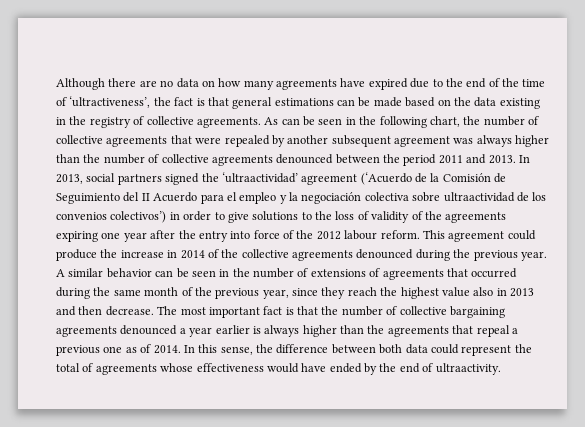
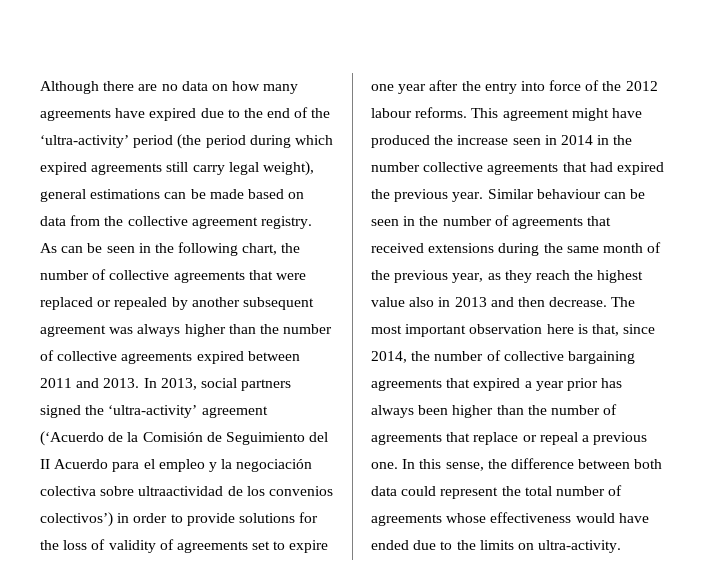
[522,79,546,87] [56,96,229,108] time of ‘ultractiveness’, the fact is that -> [40,134,333,149] [40,161,314,176] ‘ultra-activity’ period (the period during which expired agreements still carry legal weight),
[453,97,540,109] [56,116,261,128] the data existing in the registry of collective agreements. -> [40,215,312,229] data from the collective agreement registry.
(222, 140) none -> [40,297,112,310] replaced or
[276,154,437,166] denounced between the period -> [196,351,300,364] expired between
[221,172,298,183] ‘ultraactividad’ -> [108,405,198,418] ‘ultra-activity’
[227,211,312,223] give solutions to -> [186,512,319,526] provide solutions for
[424,211,507,223] [56,231,98,242] the agreements expiring -> [176,540,329,553] agreements set to expire
[380,230,420,239] reform. -> [415,107,468,118] reforms.
[507,230,536,240] [56,249,97,261] could produce -> [571,108,642,121] [371,135,430,148] might have produced
(164, 254) none -> [512,138,541,145] seen
[207,249,547,261] [56,268,152,278] of the collective agreements denounced during the previous year. A similar behavior -> [597,135,633,145] [371,162,664,175] [371,189,601,202] in the number collective agreements that had expired the previous year. Similar behaviour
[310,268,518,280] extensions of agreements that occurred -> [511,216,612,229] [371,243,495,253] agreements that received extensions
[292,288,318,296] since -> [487,273,501,280] as
[263,306,318,315] fact is that -> [469,324,656,336] [371,351,407,363] observation here is that, since 2014,
[120,325,518,337] [56,344,181,356] denounced a year earlier is always higher than the agreements that repeal a previous one as of 2014. -> [446,378,623,391] [371,404,618,418] [371,432,648,445] [371,462,398,469] that expired a year prior has always been higher than the number of agreements that replace or repeal a previous one.
(80, 367) none -> [555,486,605,496] number
[364,363,501,375] by the end of ultraactivity. -> [413,540,622,553] due to the limits on ultra-activity.

